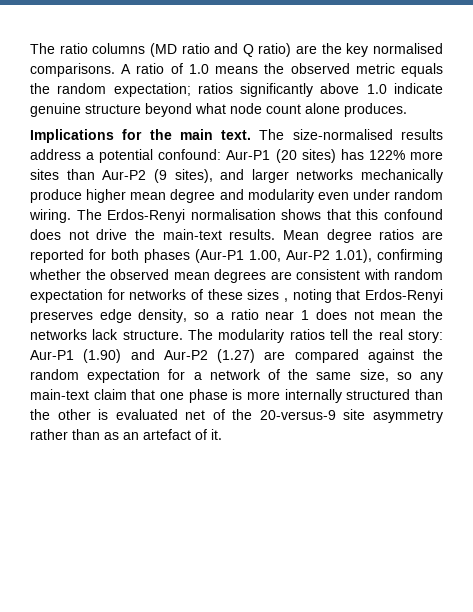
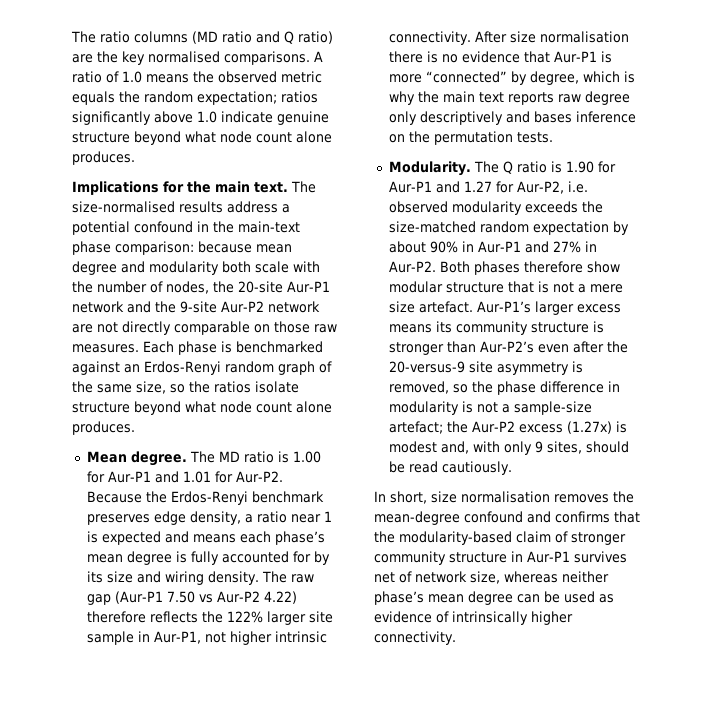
[158,149,443,163] [30,169,443,183] [30,189,443,203] [29,209,443,223] [30,229,444,243] [30,249,443,263] [29,269,443,283] [30,289,444,303] [30,309,444,323] [30,329,443,343] [30,349,443,363] [30,369,261,383] confound: Aur-P1 (20 sites) has 122% more sites than Aur-P2 (9 sites), and larger networks mechanically produce higher mean degree and modularity even under random wiring. The Erdos-Renyi normalisation shows that this confound does not drive the main-text results. Mean degree ratios are reported for both phases (Aur-P1 1.00, Aur-P2 1.01), confirming whether the observed mean degrees are consistent with random expectation for networks of these sizes , noting that Erdos-Renyi preserves edge density, so a ratio near 1 does not mean the networks lack structure. The modularity ratios tell the real story: Aur-P1 (1.90) and Aur-P2 (1.27) are compared against the random expectation for a network -> [134,221,300,233] [72,241,292,255] [72,261,320,275] [72,281,330,294] [72,301,320,313] [72,321,337,335] [72,341,323,355] [72,361,315,375] confound in the main-text phase comparison: because mean degree and modularity both scale with the number of nodes, the 20-site Aur-P1 network and the 9-site Aur-P2 network are not directly comparable on those raw measures. Each phase is benchmarked against an Erdos-Renyi random graph
[419,372,443,383] [30,389,443,403] [30,409,443,423] [30,429,222,440] any main-text claim that one phase is more internally structured than the other is evaluated net of the 20-versus-9 site asymmetry rather than as an artefact of it. -> [189,381,299,393] [72,401,332,415] [72,421,135,435] [86,451,321,466] [86,471,283,483] [86,491,324,505] [86,511,332,525] [86,531,325,545] [86,551,330,565] [86,571,314,585] [86,591,297,605] [86,611,333,625] [86,631,327,645] [388,31,629,45] [388,51,612,63] [388,71,635,85] [388,91,630,105] [388,111,636,125] [388,131,553,145] [388,161,616,176] [388,181,588,194] [388,201,603,215] [388,221,629,235] [388,241,597,253] [388,261,620,275] [388,281,623,293] [388,301,621,315] [388,321,604,335] [388,341,628,355] [388,361,583,375] [388,381,620,395] [388,401,592,415] [388,421,627,434] [388,441,629,455] [388,461,512,475] [374,491,634,504] [374,511,640,525] [374,531,626,545] [374,551,627,565] [374,571,609,584] [374,591,614,605] [374,611,573,625] [374,631,456,645] the ratios isolate structure beyond what node count alone produces. // Mean degree. The MD ratio is 1.00 for Aur-P1 and 1.01 for Aur-P2. Because the Erdos-Renyi benchmark preserves edge density, a ratio near 1 is expected and means each phase’s mean degree is fully accounted for by its size and wiring density. The raw gap (Aur-P1 7.50 vs Aur-P2 4.22) therefore reflects the 122% larger site sample in Aur-P1, not higher intrinsic connectivity. After size normalisation there is no evidence that Aur-P1 is more “connected” by degree, which is why the main text reports raw degree only descriptively and bases inference on the permutation tests. // Modularity. The Q ratio is 1.90 for Aur-P1 and 1.27 for Aur-P2, i.e. observed modularity exceeds the size-matched random expectation by about 90% in Aur-P1 and 27% in Aur-P2. Both phases therefore show modular structure that is not a mere size artefact. Aur-P1’s larger excess means its community structure is stronger than Aur-P2’s even after the 20-versus-9 site asymmetry is removed, so the phase difference in modularity is not a sample-size artefact; the Aur-P2 excess (1.27x) is modest and, with only 9 sites, should be read cautiously. // In short, size normalisation removes the mean-degree confound and confirms that the modularity-based claim of stronger community structure in Aur-P1 survives net of network size, whereas neither phase’s mean degree can be used as evidence of intrinsically higher connectivity.

